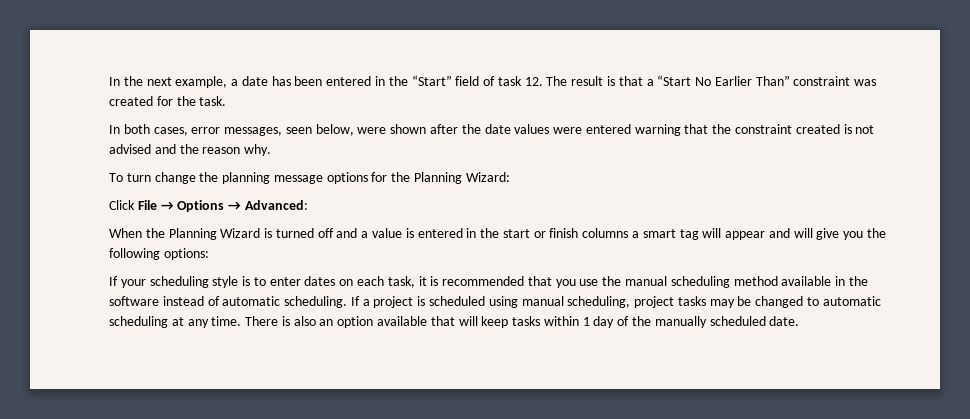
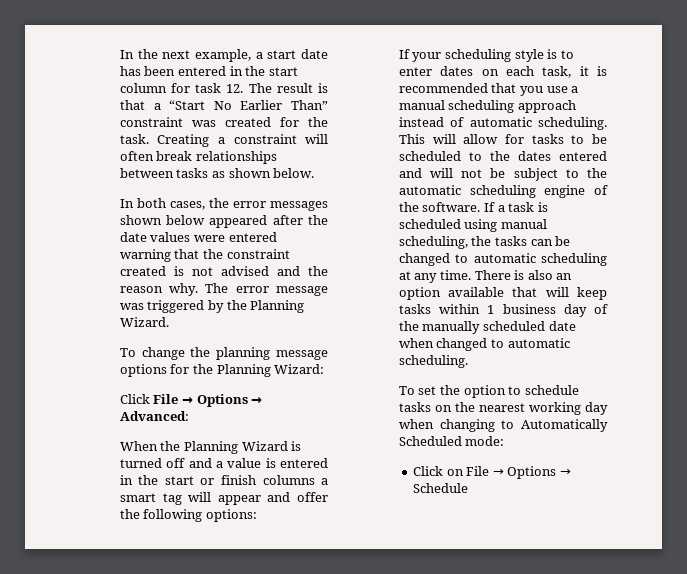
(239, 82) none -> [267,50,297,59] start
[411,75,496,86] “Start” field of -> [268,67,298,76] [119,83,191,93] start column for
[108,124,427,136] // In both cases, error messages, seen below, were shown -> [157,134,328,147] [119,151,277,164] [119,168,315,178] [119,198,328,211] [119,215,268,228] Creating a constraint will often break relationships between tasks as shown below. // In both cases, the error messages shown below appeared
[108,173,151,182] // To turn -> [205,283,328,296] [119,300,305,313] [119,317,169,327] [119,348,136,357] The error message was triggered by the Planning Wizard. // To
[793,228,864,240] will give you -> [297,492,328,502] offer
[602,276,622,286] the -> [571,86,579,93] a
[733,276,868,286] [108,296,348,308] method available in the software instead of automatic scheduling. -> [517,100,576,113] [398,117,607,130] [398,134,607,144] [398,151,607,161] [398,168,607,181] [398,185,608,198] [398,202,481,212] approach instead of automatic scheduling. This will allow for tasks to be scheduled to the dates entered and will not be subject to the automatic scheduling engine of the software.
[373,296,414,308] project -> [508,202,535,212] task
[634,296,735,308] project tasks may -> [471,236,553,246] the tasks can
(590, 321) none -> [502,304,556,314] business
[769,316,800,326] date. -> [548,321,576,331] [398,338,570,351] [398,355,468,368] [398,385,579,398] [398,402,608,415] [398,419,608,432] [398,436,505,446] [413,466,571,479] [413,483,469,493] date when changed to automatic scheduling. // To set the option to schedule tasks on the nearest working day when changing to Automatically Scheduled mode: // Click on File → Options → Schedule

